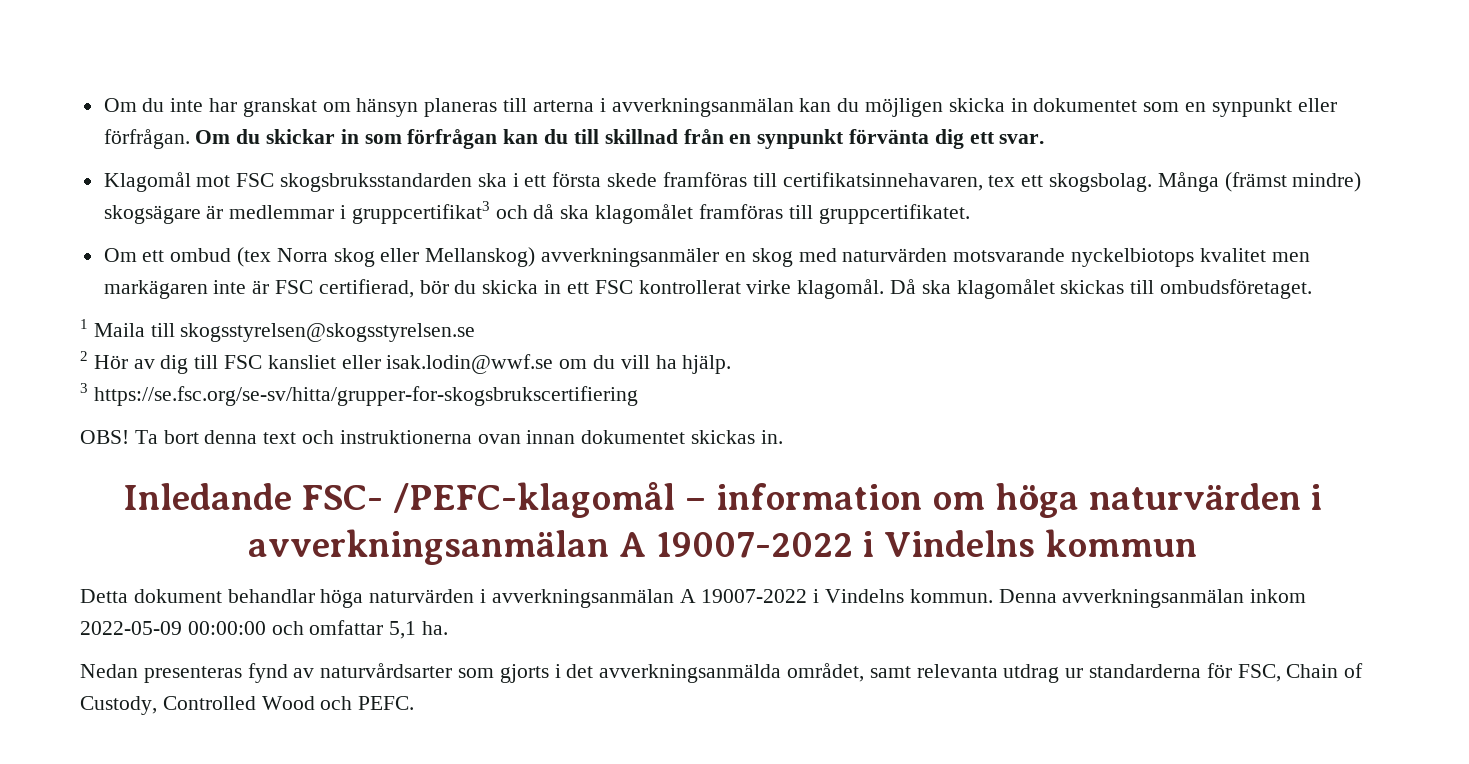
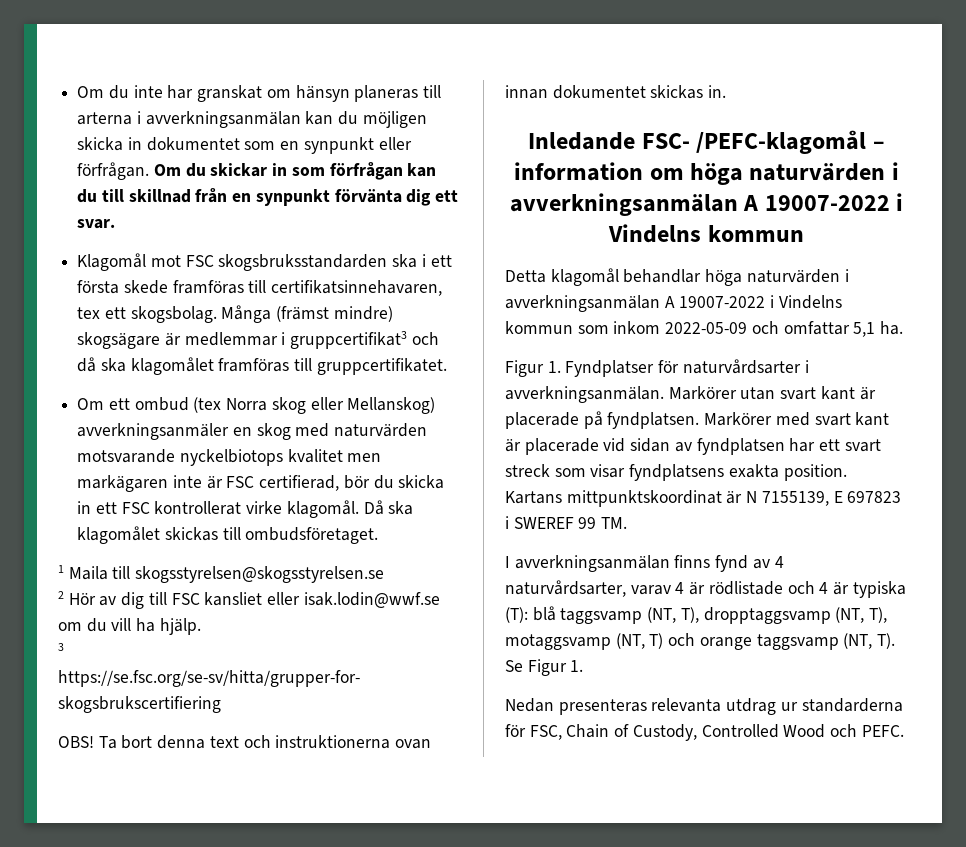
[133,589,222,603] dokument -> [550,268,619,286] klagomål
[909,589,1245,608] kommun. Denna avverkningsanmälan -> [505,321,609,334] kommun som
[187,621,266,635] 00:00:00 -> (748, 328) none
[80,663,911,683] Nedan presenteras fynd av naturvårdsarter som gjorts i det avverkningsanmälda området, samt -> [505,359,809,377] [505,386,876,403] [505,411,890,429] [505,438,881,455] [505,464,847,481] [505,490,902,507] [505,516,628,529] [505,555,784,572] [505,580,906,598] [505,606,888,624] [505,633,896,650] [505,659,584,676] [505,698,647,715] Figur 1. Fyndplatser för naturvårdsarter i avverkningsanmälan. Markörer utan svart kant är placerade på fyndplatsen. Markörer med svart kant är placerade vid sidan av fyndplatsen har ett svart streck som visar fyndplatsens exakta position. Kartans mittpunktskoordinat är N 7155139, E 697823 i SWEREF 99 TM. // I avverkningsanmälan finns fynd av 4 naturvårdsarter, varav 4 är rödlistade och 4 är typiska (T): blå taggsvamp (NT, T), dropptaggsvamp (NT, T), motaggsvamp (NT, T) och orange taggsvamp (NT, T). Se Figur 1. // Nedan presenteras

